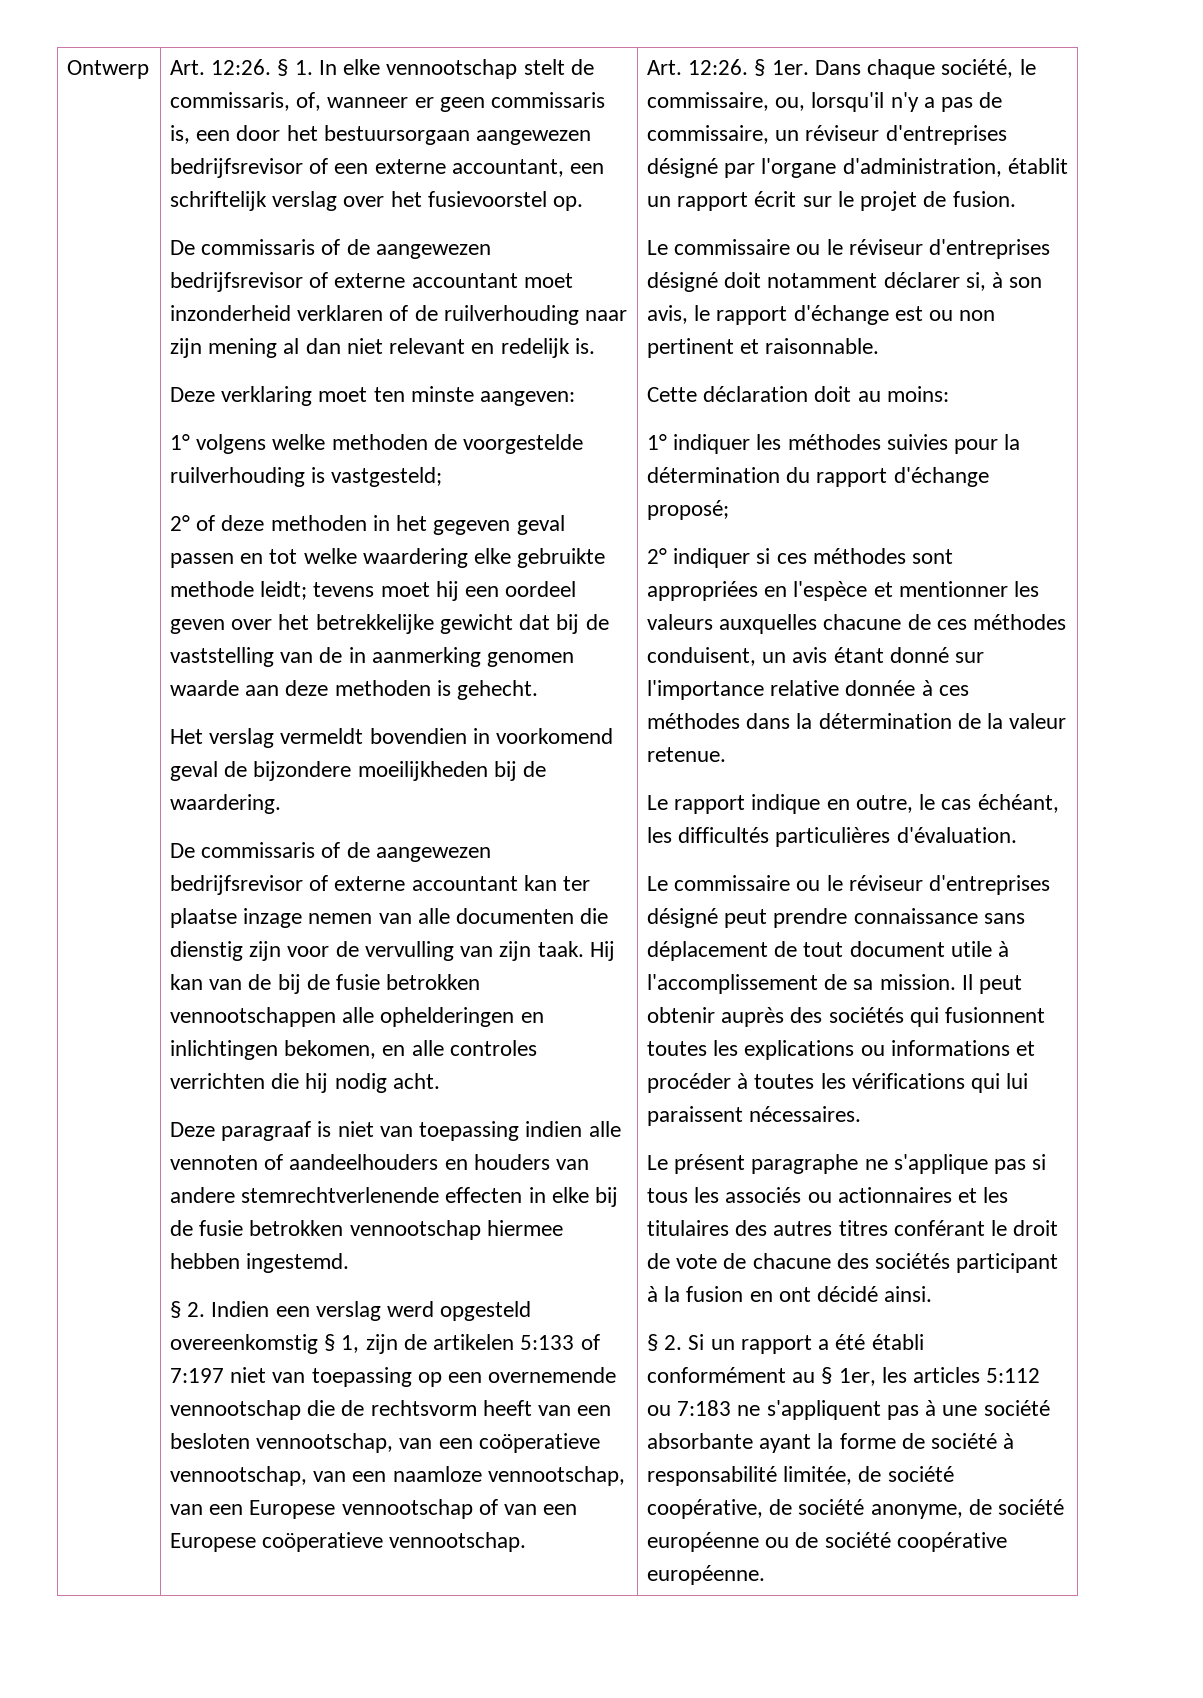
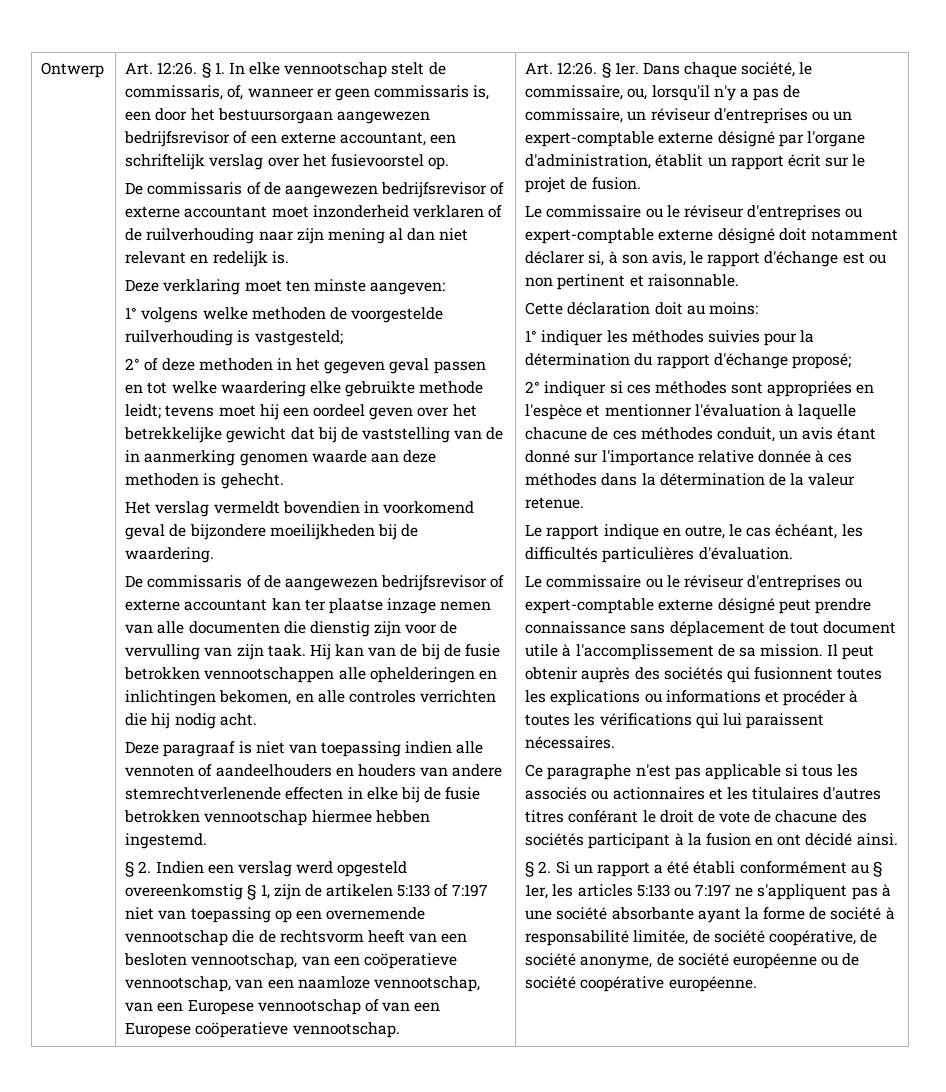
(1007, 135) none -> [811,111,853,121] [525,131,714,147] ou un expert-comptable externe
(1051, 249) none -> [845,208,863,218] [525,228,714,244] ou expert-comptable externe
[1014,581,1040,597] [647,614,818,634] les valeurs auxquelles -> [694,404,857,420] l'évaluation à laquelle
[647,647,757,666] conduisent, -> [716,427,775,442] conduit,
(1051, 885) none -> [845,578,863,588] [525,598,714,614] ou expert-comptable externe
[647,1154,1027,1174] Le présent paragraphe ne s'applique pas -> [525,764,781,780] Ce paragraphe n'est pas applicable
[735,1220,833,1236] des autres -> [823,787,882,800] d'autres
[986,1368,1041,1383] [647,1400,732,1416] 5:112 ou 7:183 -> [636,884,732,897] 5:133 ou 7:197

